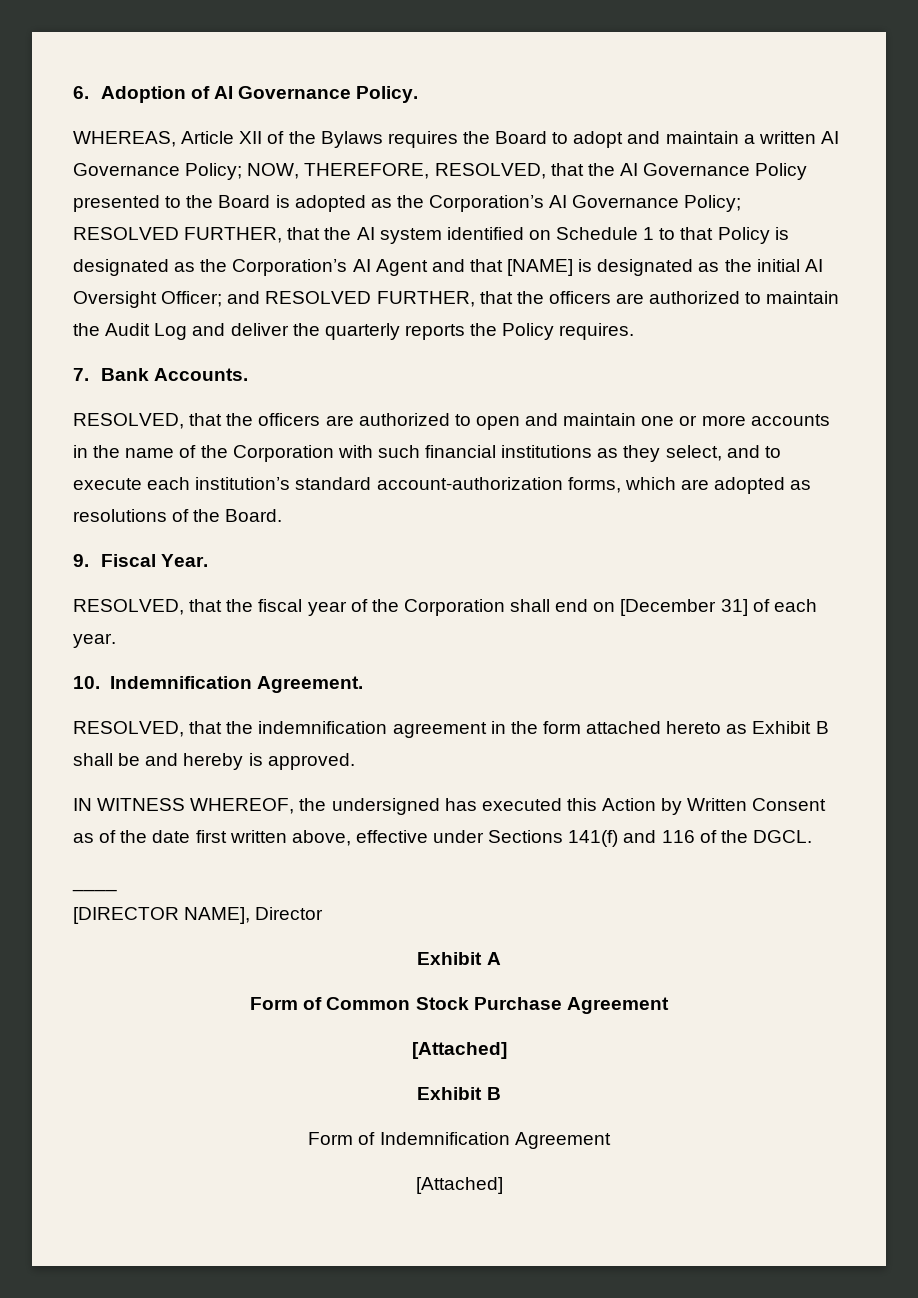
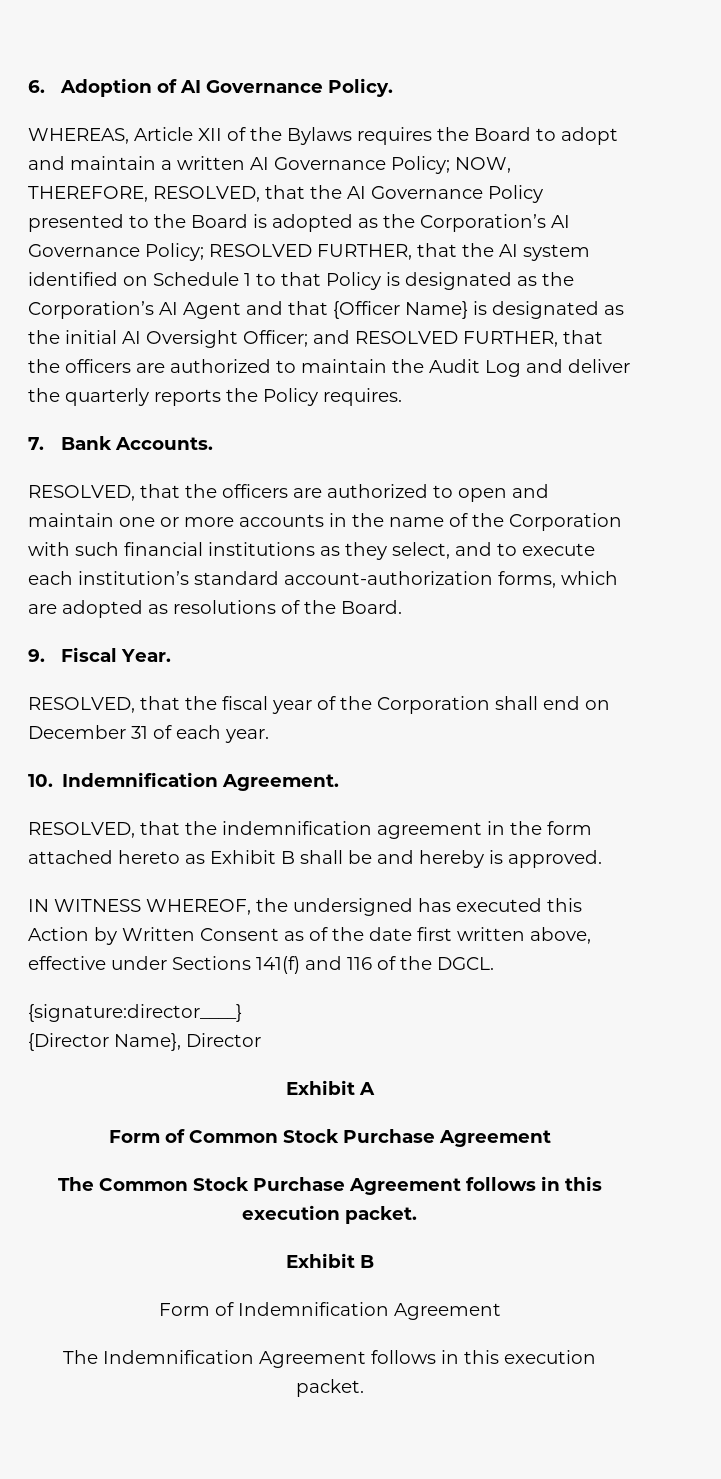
[507,259,574,276] [NAME] -> [333,301,468,319] {Officer Name}
[620,599,748,616] [December 31] -> [28,725,148,739] December 31
[72,888,117,892] [73,907,251,924] ____ // [DIRECTOR NAME], -> [28,1004,242,1022] [28,1033,181,1051] {signature:director____} // {Director Name},
[411,1042,507,1059] [Attached] -> [57,1176,602,1195] [242,1205,417,1224] The Common Stock Purchase Agreement follows in this execution packet.
[415,1177,503,1194] [Attached] -> [63,1350,596,1368] [295,1379,364,1397] The Indemnification Agreement follows in this execution packet.

